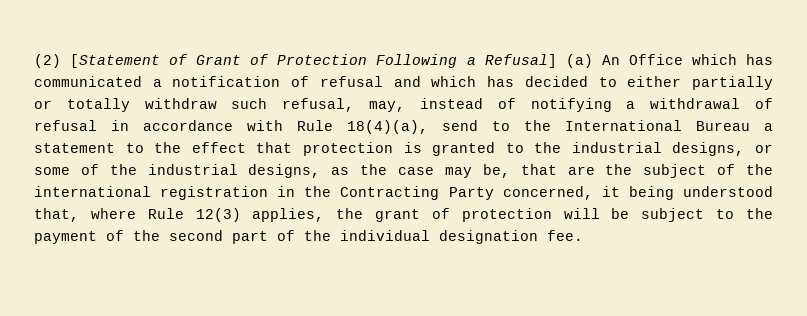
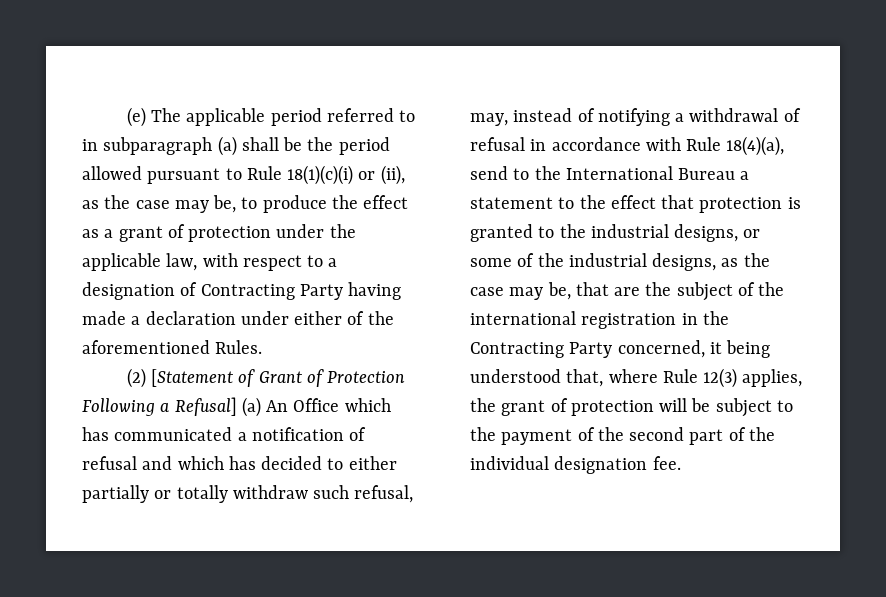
(34, 61) none -> [126,107,416,127] [82,136,390,156] [82,165,405,185] [82,195,409,213] [82,224,356,242] [82,253,338,271] [82,282,402,300] [82,311,394,325] [82,340,263,354] (e) The applicable period referred to in subparagraph (a) shall be the period allowed pursuant to Rule 18(1)(c)(i) or (ii), as the case may be, to produce the effect as a grant of protection under the applicable law, with respect to a designation of Contracting Party having made a declaration under either of the aforementioned Rules. //

